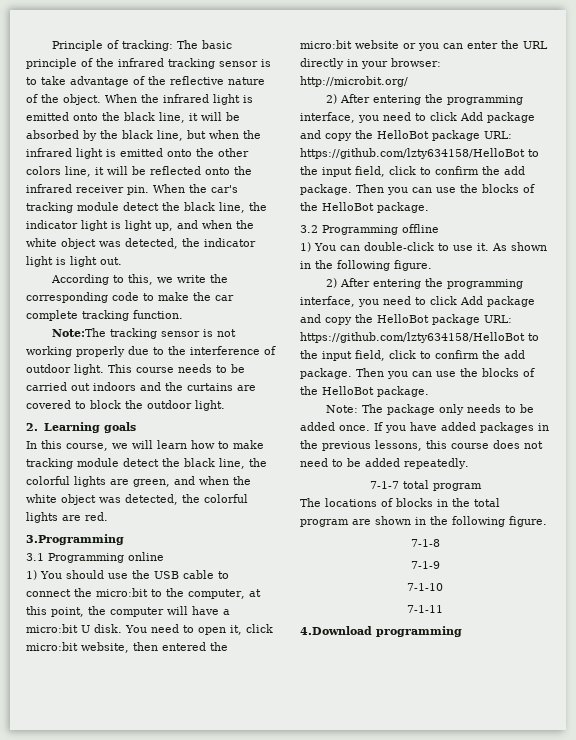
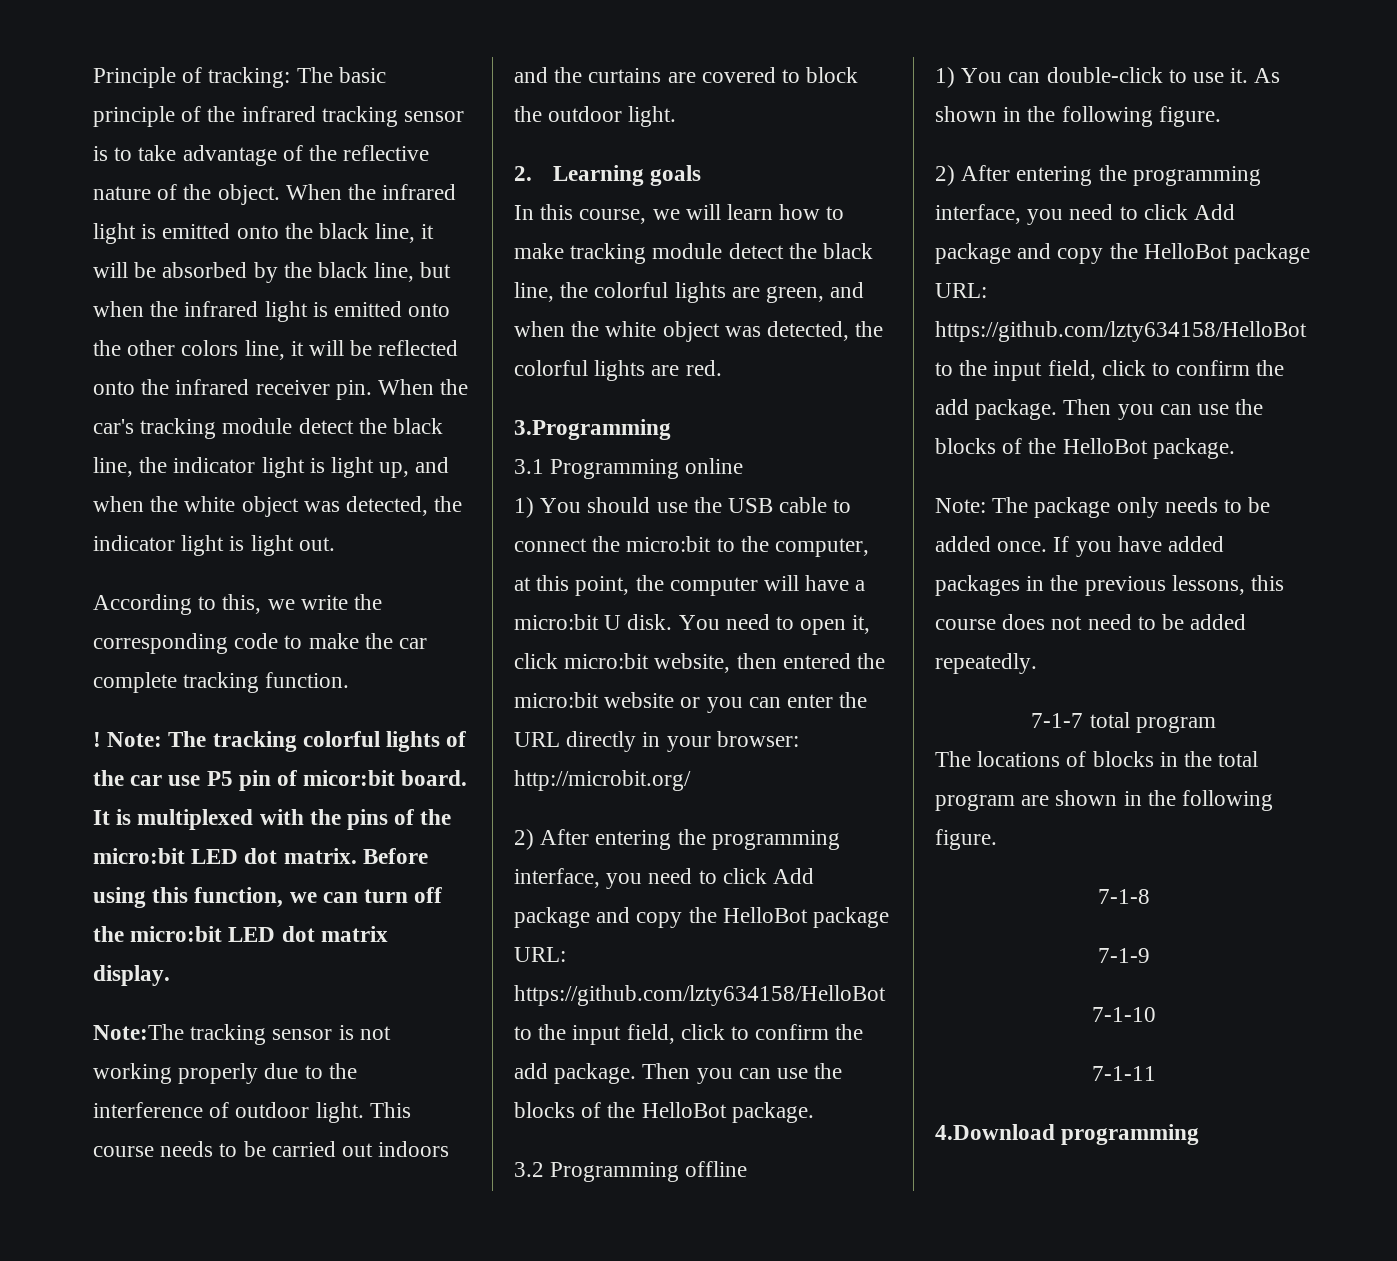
(183, 314) none -> [93,731,467,752] [93,770,468,791] [93,809,452,830] [93,848,428,864] [93,887,443,908] [93,926,388,942] [93,965,170,986] // ! Note: The tracking colorful lights of the car use P5 pin of micor:bit board. It is multiplexed with the pins of the micro:bit LED dot matrix. Before using this function, we can turn off the micro:bit LED dot matrix display.

